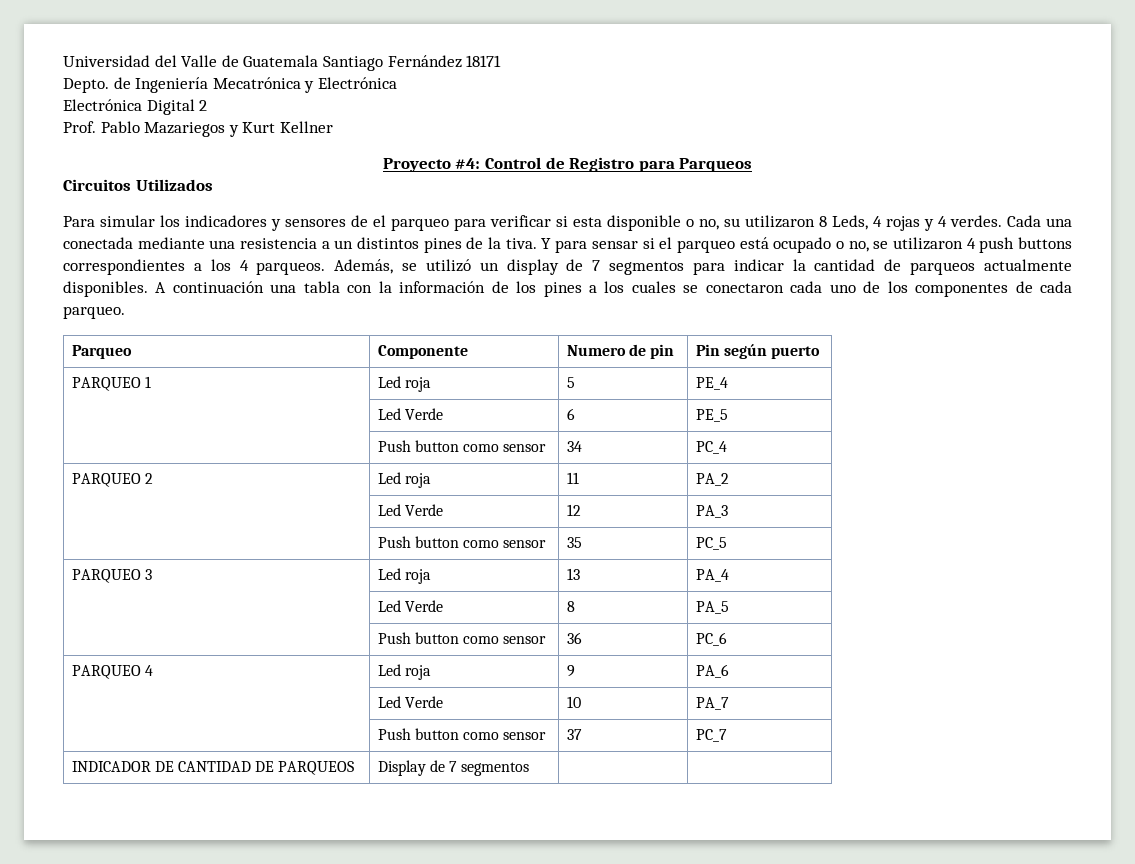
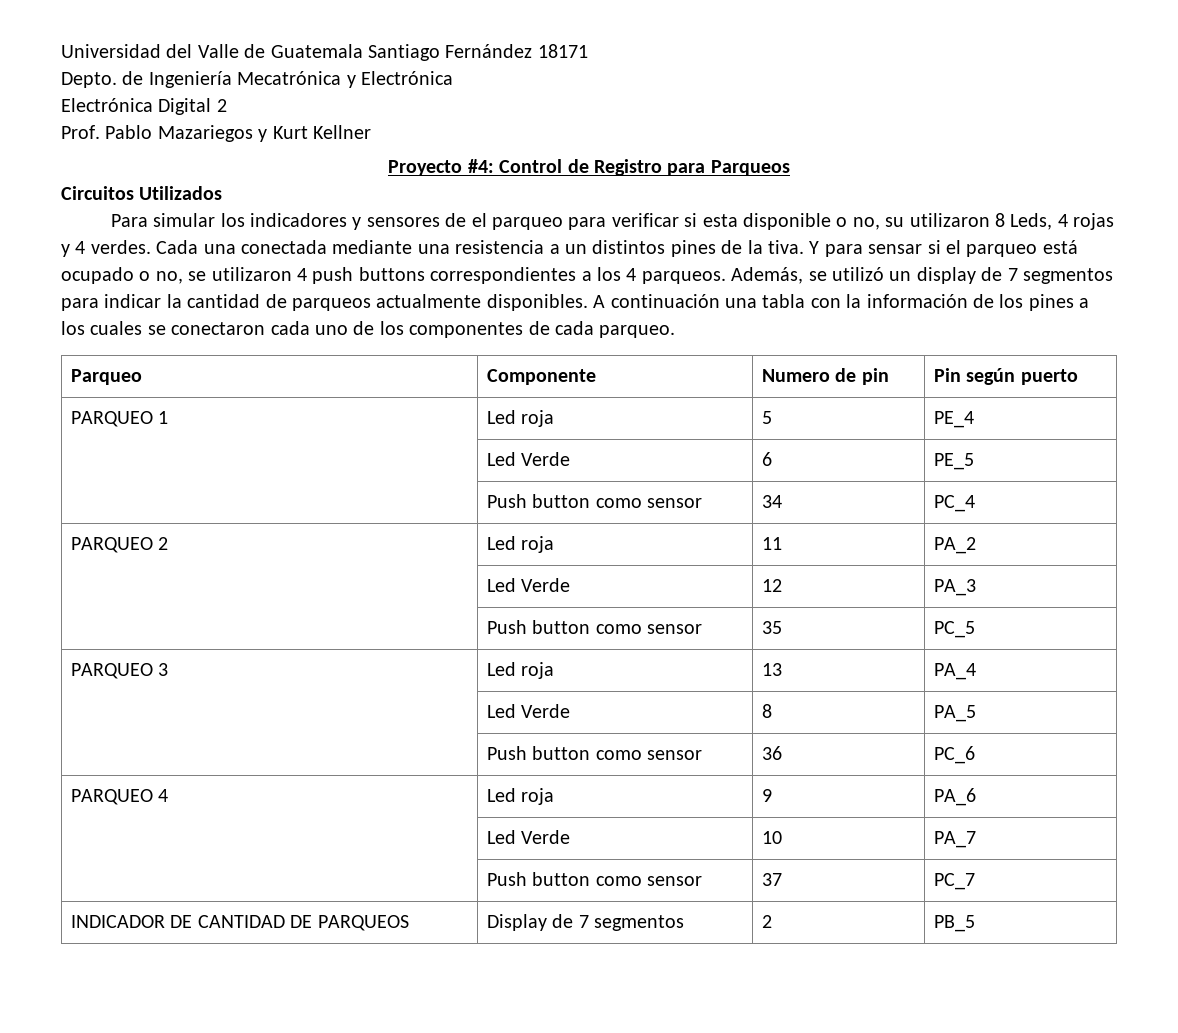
(530, 769) | -> [761,915,772,928] [933,915,975,932] 2 | PB_5

